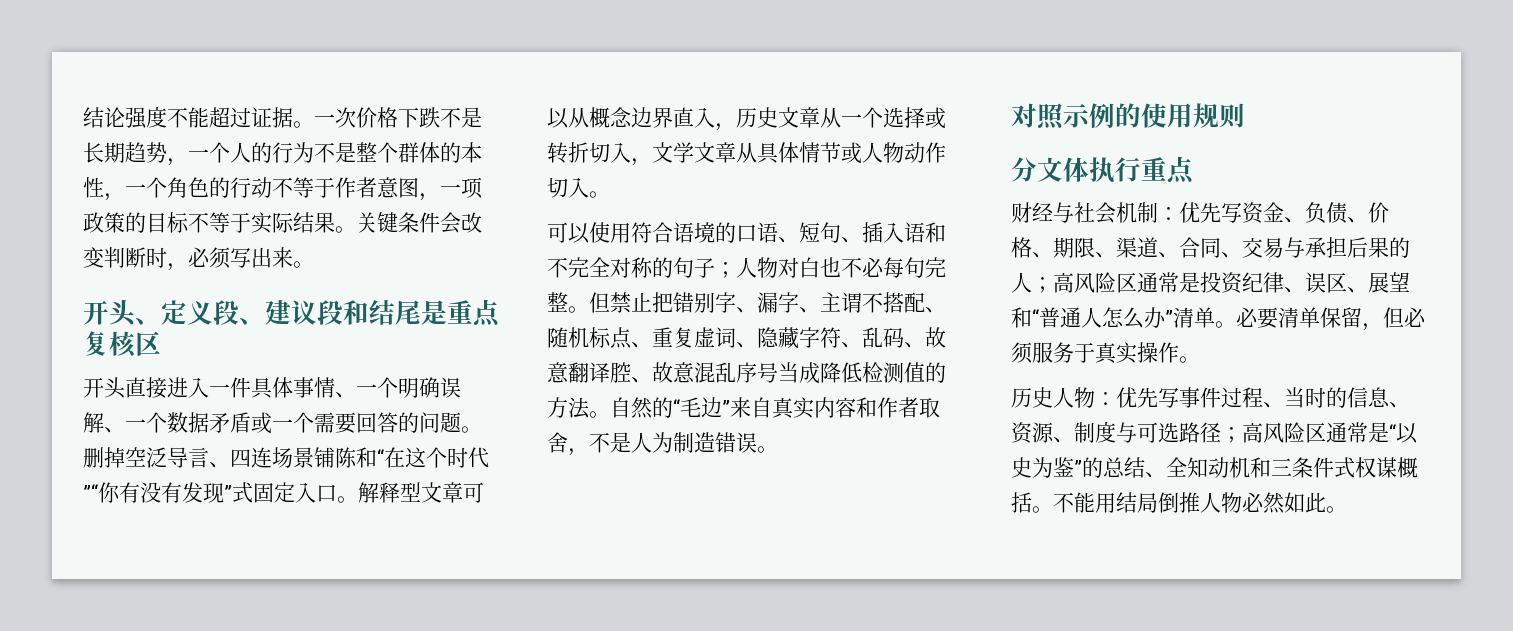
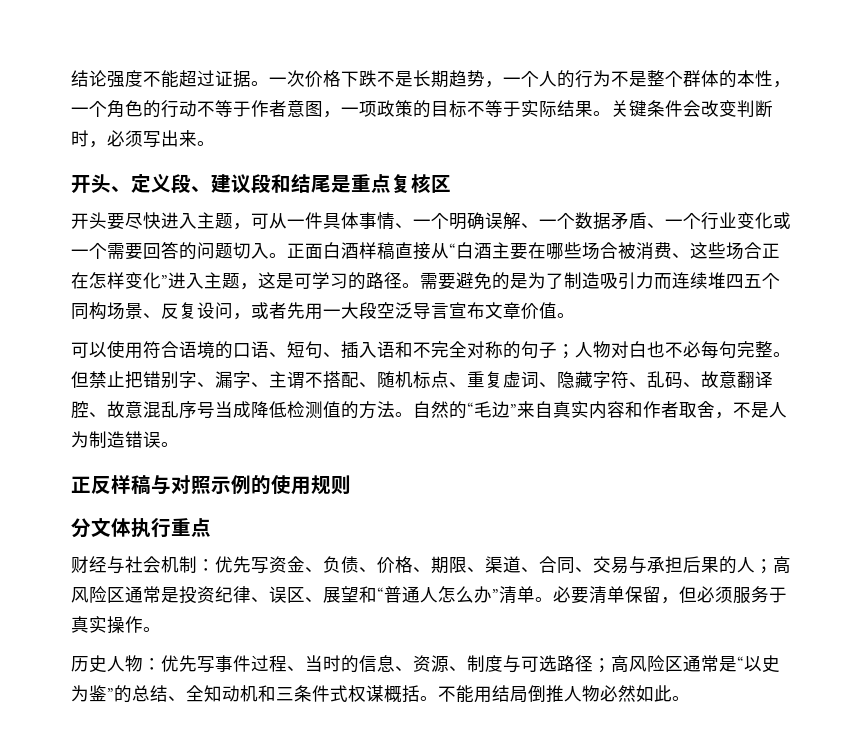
[125,377,209,399] 直接进入 -> [107,212,287,230] 要尽快进入主题，可从
(251, 422) none -> [647,212,773,230] 、一个行业变化
[461,426,482,433] [83,447,489,468] [83,482,484,503] [547,107,946,131] [547,142,946,166] [547,177,589,198] 。删掉空泛导言、四连场景铺陈和“在这个时代”“你有没有发现”式固定入口。解释型文章可以从概念边界直入，历史文章从一个选择或转折切入，文学文章从具体情节或人物动作切入 -> [233,242,780,260] [71,272,780,290] [71,302,557,320] 切入。正面白酒样稿直接从“白酒主要在哪些场合被消费、这些场合正在怎样变化”进入主题，这是可学习的路径。需要避免的是为了制造吸引力而连续堆四五个同构场景、反复设问，或者先用一大段空泛导言宣布文章价值
(778, 449) none -> [71,475,171,495] 正反样稿与

